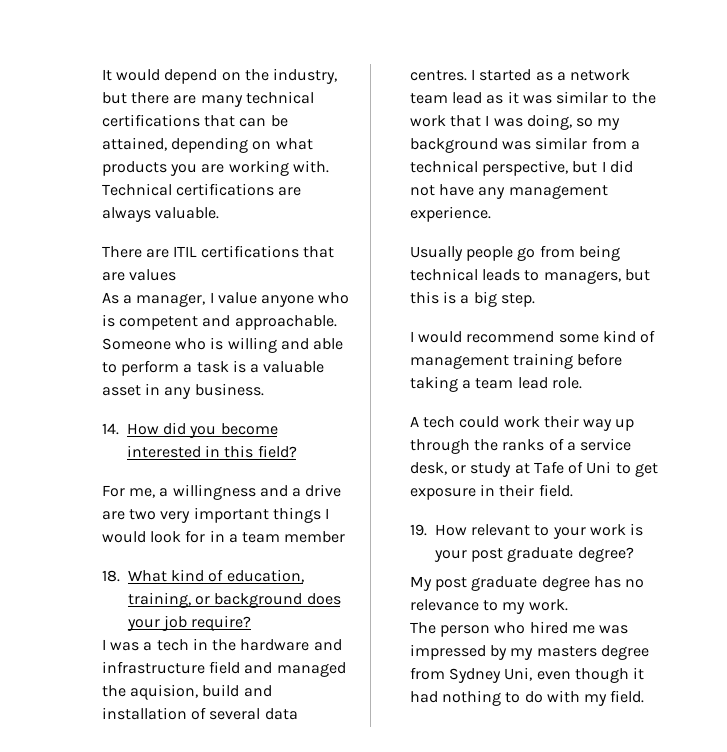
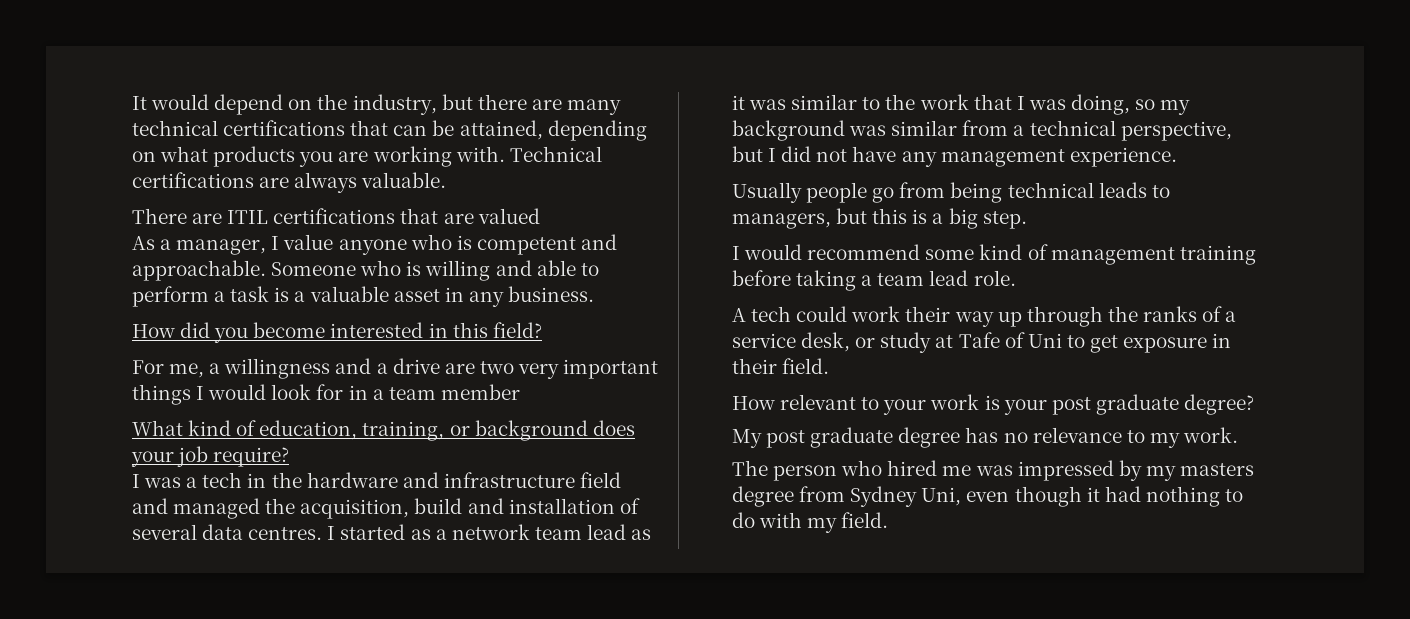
[128,269,176,281] values -> [477,208,540,224] valued
[101,423,119,435] 14. -> (595, 294) none
[101,570,120,582] 18. -> (521, 392) none
[129,684,198,700] aquision, -> [300,499,410,519] acquisition,
[409,524,427,536] 19. -> (830, 366) none

